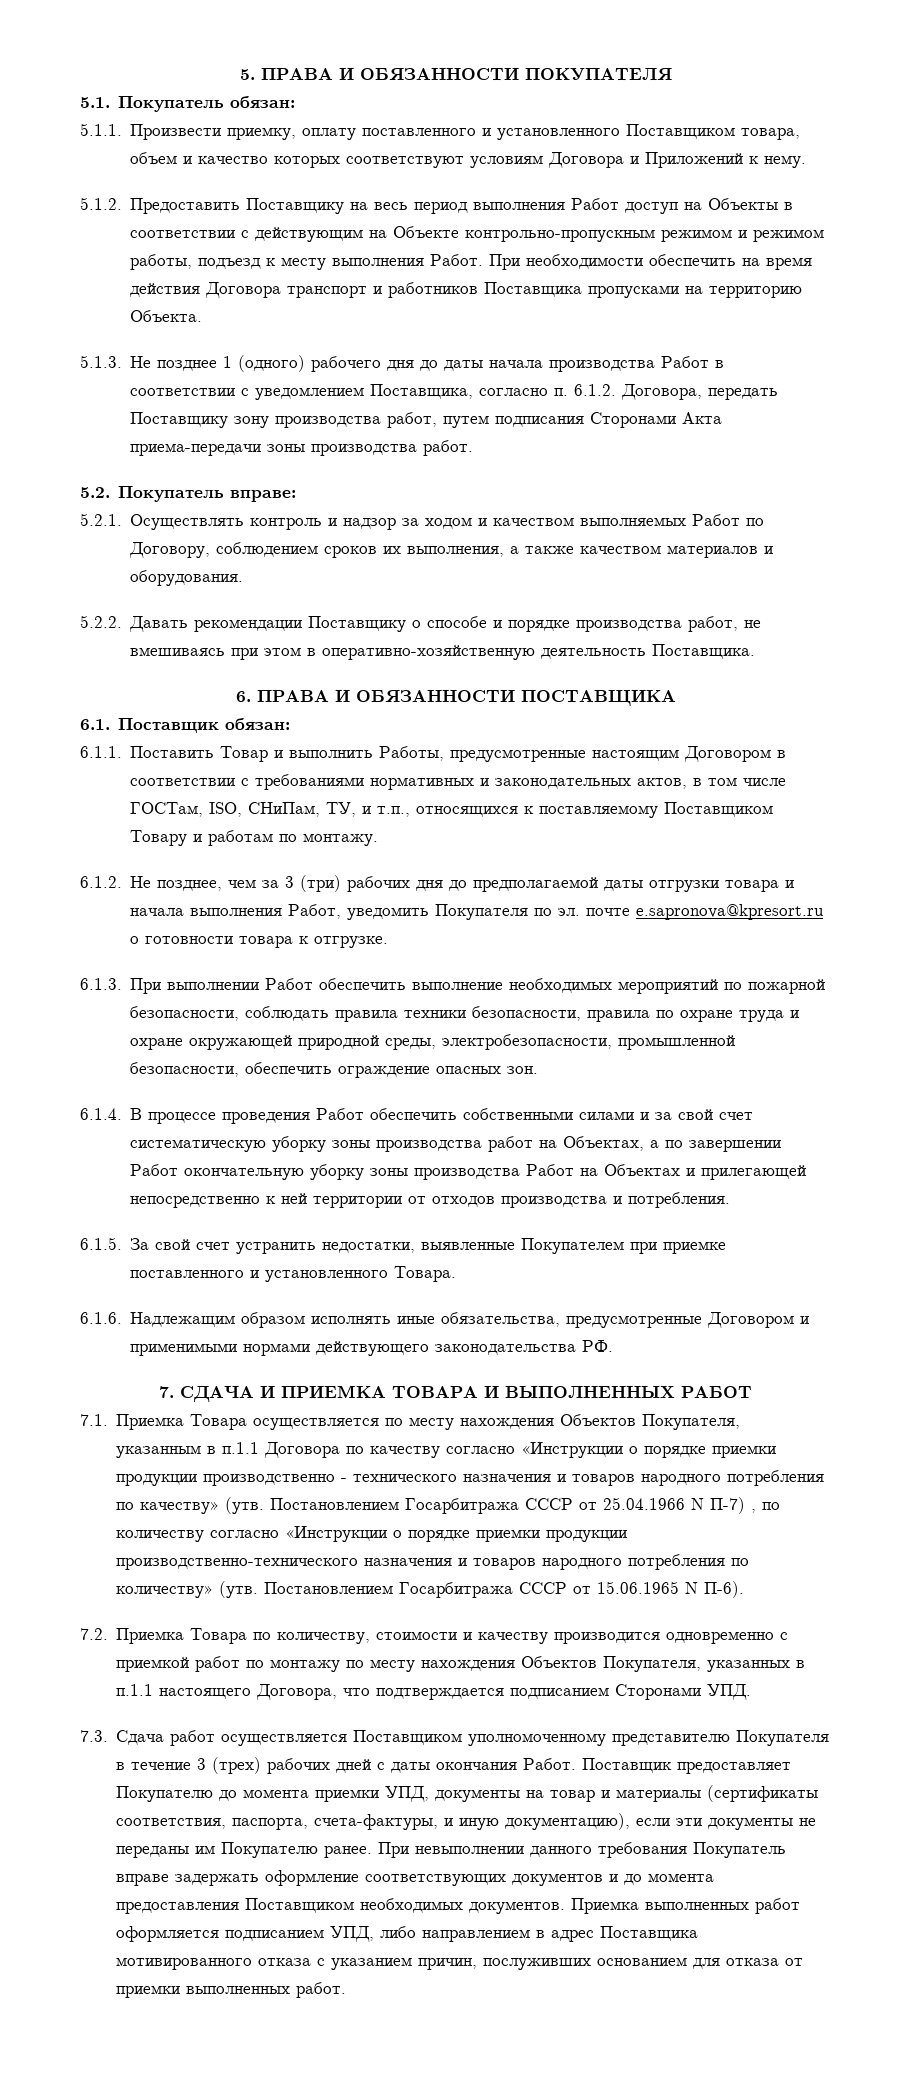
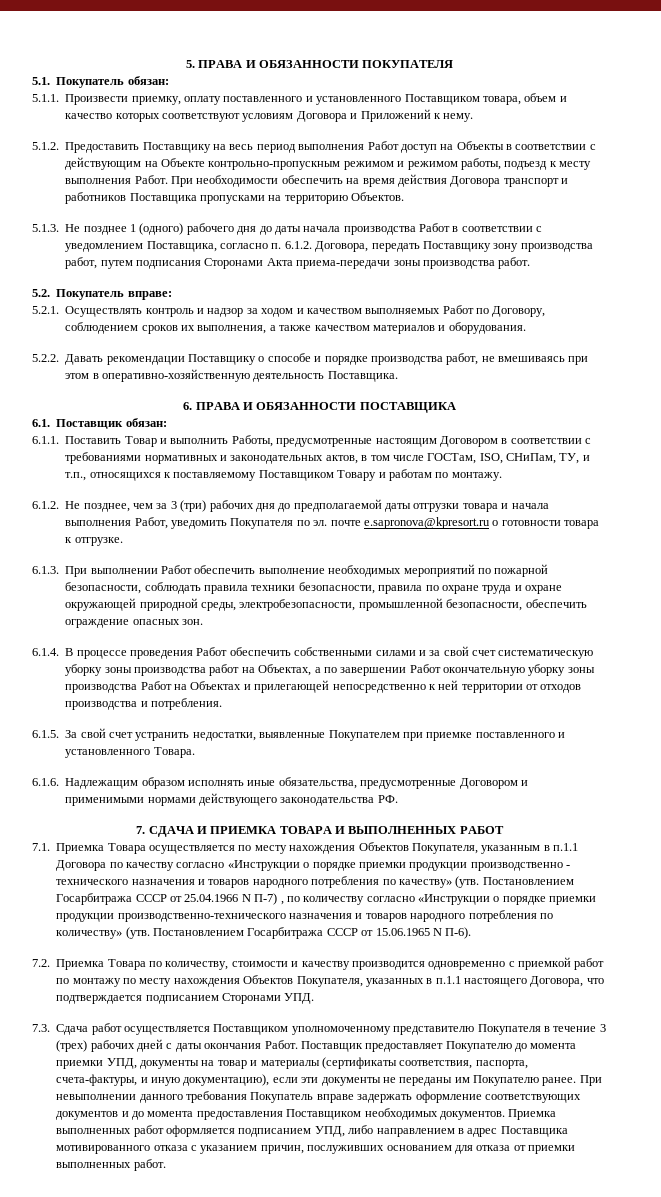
[130,310,203,322] Объекта. -> [351,192,405,201] Объектов.

